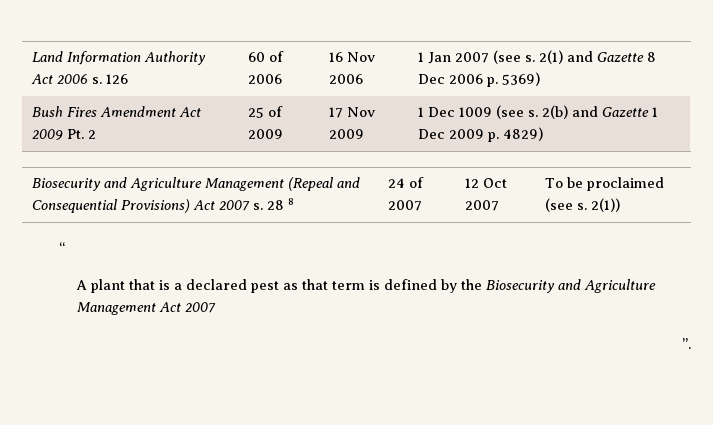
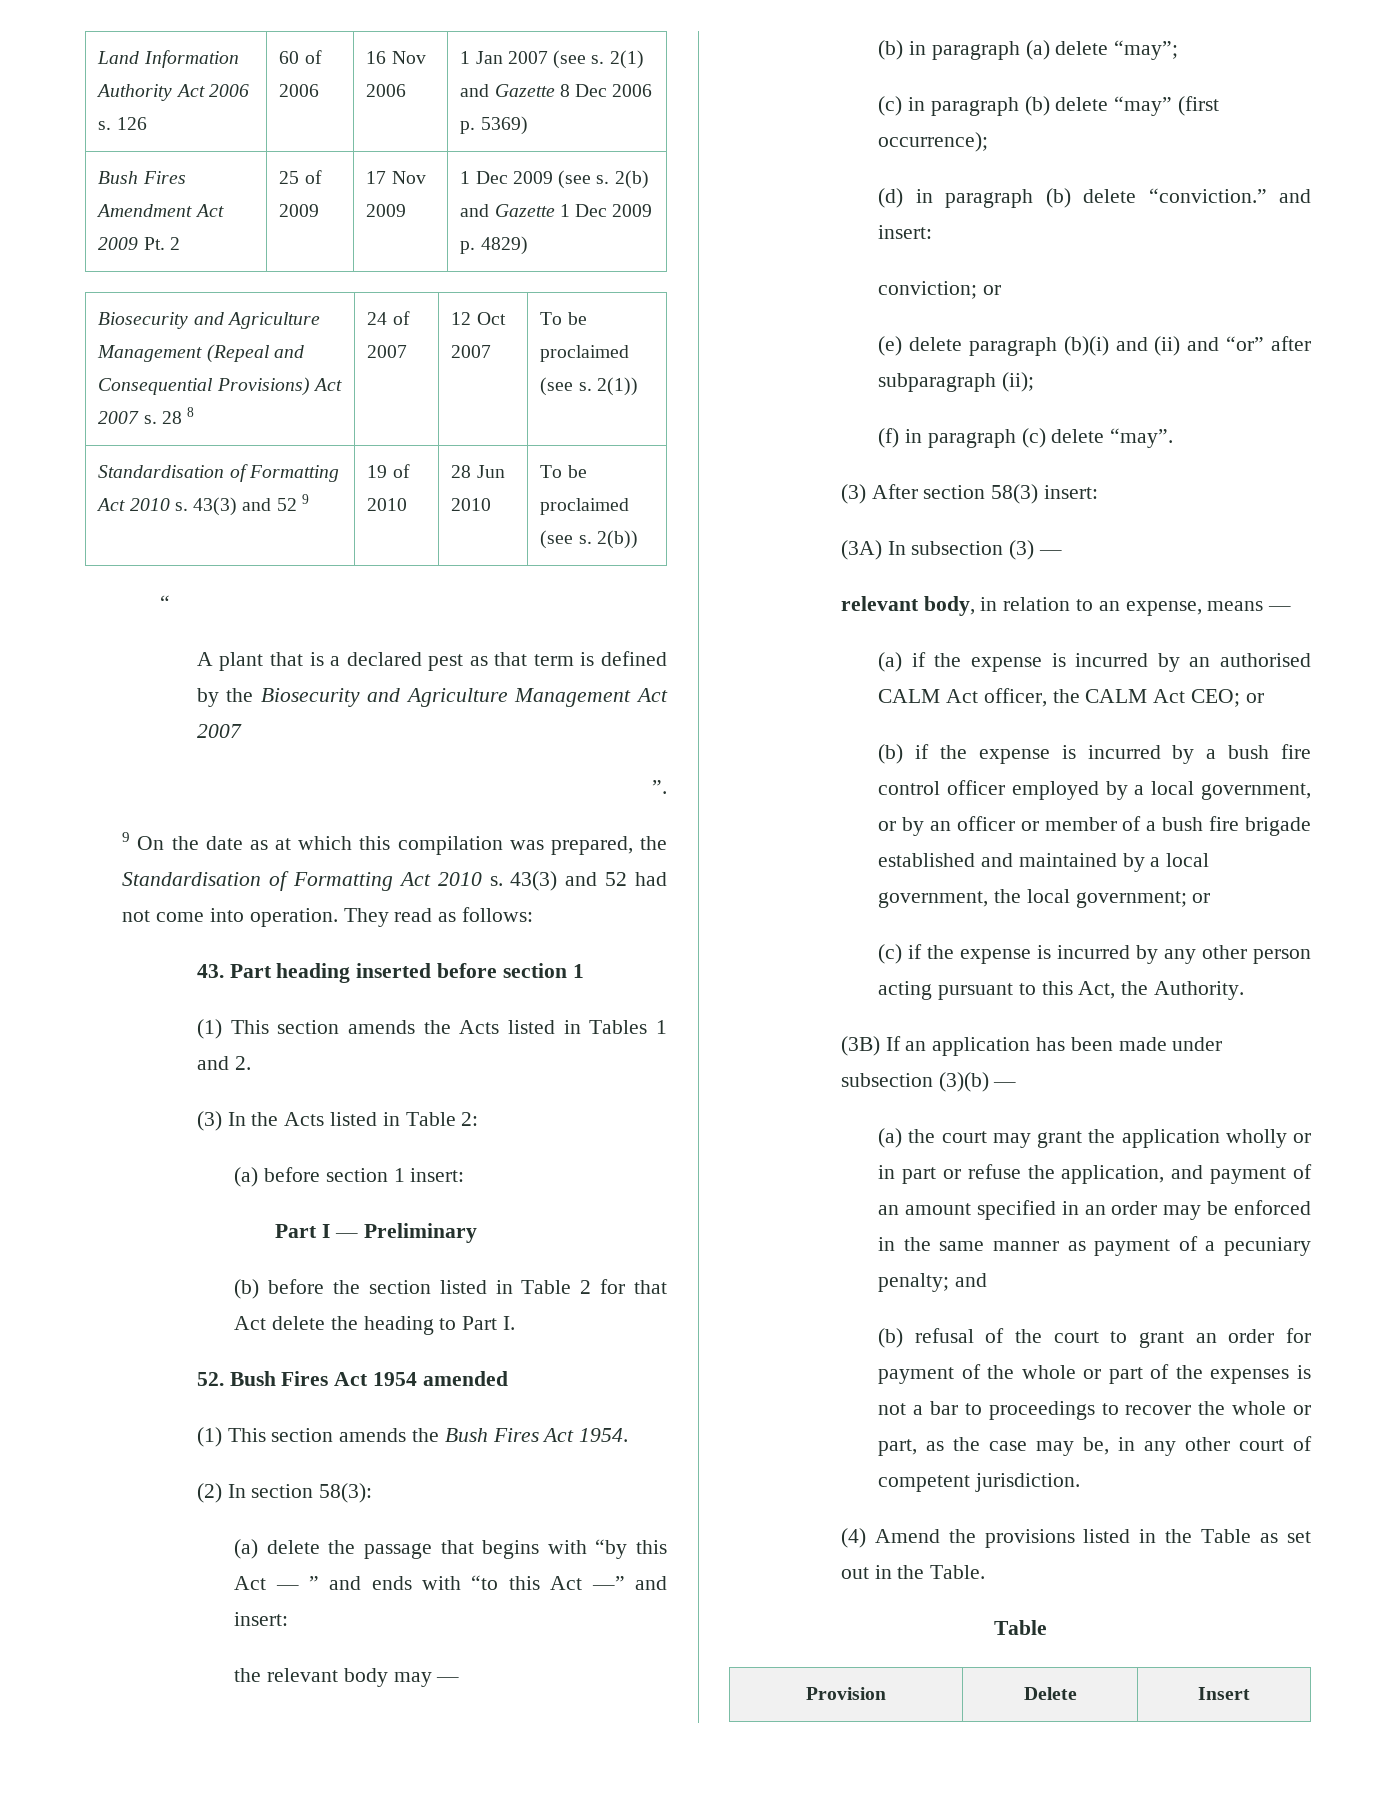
[458,107,492,117] 1009 -> [512,171,553,184] 2009
(620, 205) none -> [98,464,339,482] [96,494,309,516] [367,464,410,478] [367,498,408,511] [451,465,505,478] [451,498,492,511] [540,465,587,478] [540,498,630,515] [540,530,638,549] // Standardisation of Formatting Act 2010 s. 43(3) and 52 9 | 19 of 2010 | 28 Jun 2010 | To be proclaimed (see s. 2(b))
(691, 343) none -> [122,832,667,855] [122,871,667,891] [122,907,533,927] [196,963,584,983] [196,1019,668,1039] [196,1056,251,1070] [196,1111,479,1131] [234,1167,465,1187] [275,1223,477,1243] [234,1279,667,1299] [234,1316,515,1335] [196,1371,508,1386] [196,1427,629,1447] [196,1483,373,1503] [234,1539,667,1559] [234,1575,667,1590] [234,1612,289,1626] [234,1668,460,1687] [878,40,1179,60] [878,96,1219,116] [878,132,989,152] [878,188,1311,208] [878,225,933,239] [878,281,1001,299] [878,336,1311,356] [878,372,1034,392] [878,428,1174,448] [840,484,1099,504] [840,540,1063,560] [840,596,1292,616] [878,652,1311,672] [878,688,1264,707] [878,744,1311,764] [878,780,1311,800] [878,816,1311,836] [878,853,1210,872] [878,889,1211,908] [878,944,1311,964] [878,981,1244,1000] [840,1036,1223,1056] [840,1072,1017,1092] [878,1128,1311,1148] [878,1164,1312,1184] [878,1200,1311,1220] [878,1236,1311,1256] [878,1273,987,1292] [878,1328,1311,1348] [878,1364,1311,1384] [878,1401,1311,1420] [878,1436,1312,1456] [878,1473,1080,1492] [840,1528,1311,1548] [840,1565,986,1579] [993,1620,1047,1635] [806,1687,886,1700] [1023,1687,1077,1700] [1198,1687,1250,1700] // 9 On the date as at which this compilation was prepared, the Standardisation of Formatting Act 2010 s. 43(3) and 52 had not come into operation. They read as follows: // 43. Part heading inserted before section 1 // (1) This section amends the Acts listed in Tables 1 and 2. // (3) In the Acts listed in Table 2: // (a) before section 1 insert: // Part I — Preliminary // (b) before the section listed in Table 2 for that Act delete the heading to Part I. // 52. Bush Fires Act 1954 amended // (1) This section amends the Bush Fires Act 1954. // (2) In section 58(3): // (a) delete the passage that begins with “by this Act — ” and ends with “to this Act —” and insert: // the relevant body may — // (b) in paragraph (a) delete “may”; // (c) in paragraph (b) delete “may” (first occurrence); // (d) in paragraph (b) delete “conviction.” and insert: // conviction; or // (e) delete paragraph (b)(i) and (ii) and “or” after subparagraph (ii); // (f) in paragraph (c) delete “may”. // (3) After section 58(3) insert: // (3A) In subsection (3) — // relevant body, in relation to an expense, means — // (a) if the expense is incurred by an authorised CALM Act officer, the CALM Act CEO; or // (b) if the expense is incurred by a bush fire control officer employed by a local government, or by an officer or member of a bush fire brigade established and maintained by a local government, the local government; or // (c) if the expense is incurred by any other person acting pursuant to this Act, the Authority. // (3B) If an application has been made under subsection (3)(b) — // (a) the court may grant the application wholly or in part or refuse the application, and payment of an amount specified in an order may be enforced in the same manner as payment of a pecuniary penalty; and // (b) refusal of the court to grant an order for payment of the whole or part of the expenses is not a bar to proceedings to recover the whole or part, as the case may be, in any other court of competent jurisdiction. // (4) Amend the provisions listed in the Table as set out in the Table. // Table // Provision | Delete | Insert

